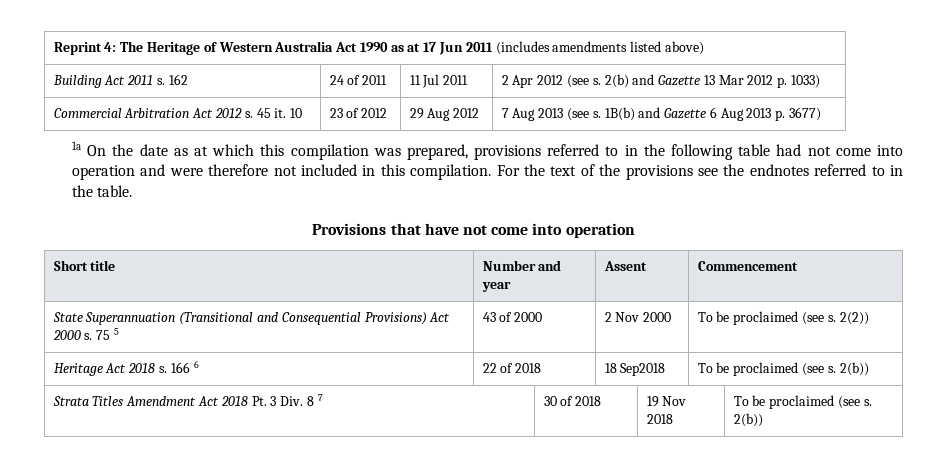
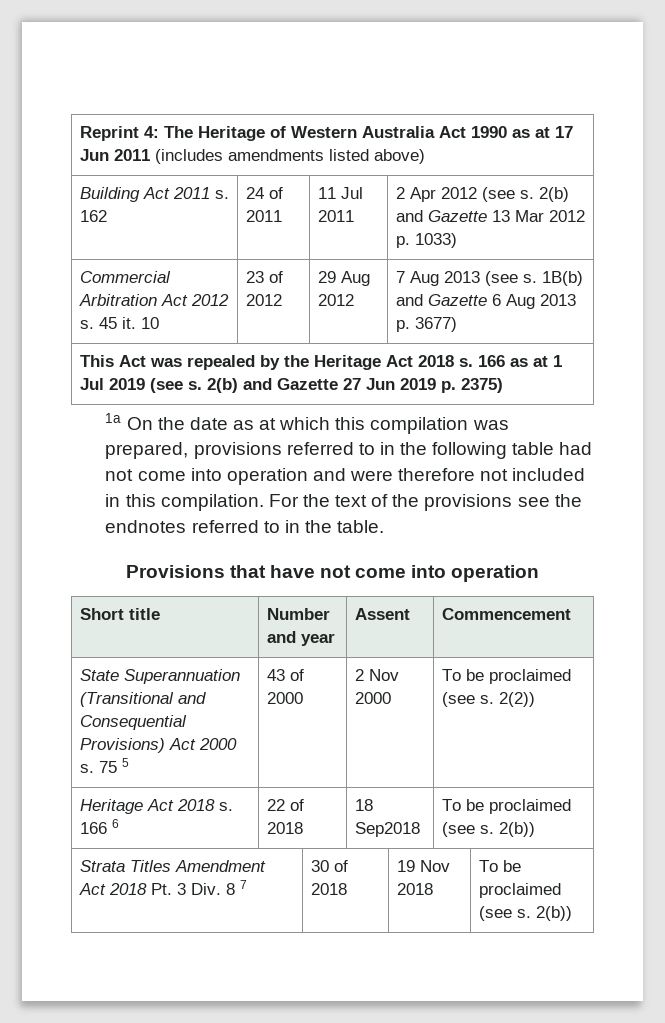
(822, 114) none -> [79,355,562,370] [79,378,503,393] // This Act was repealed by the Heritage Act 2018 s. 166 as at 1 Jul 2019 (see s. 2(b) and Gazette 27 Jun 2019 p. 2375)

